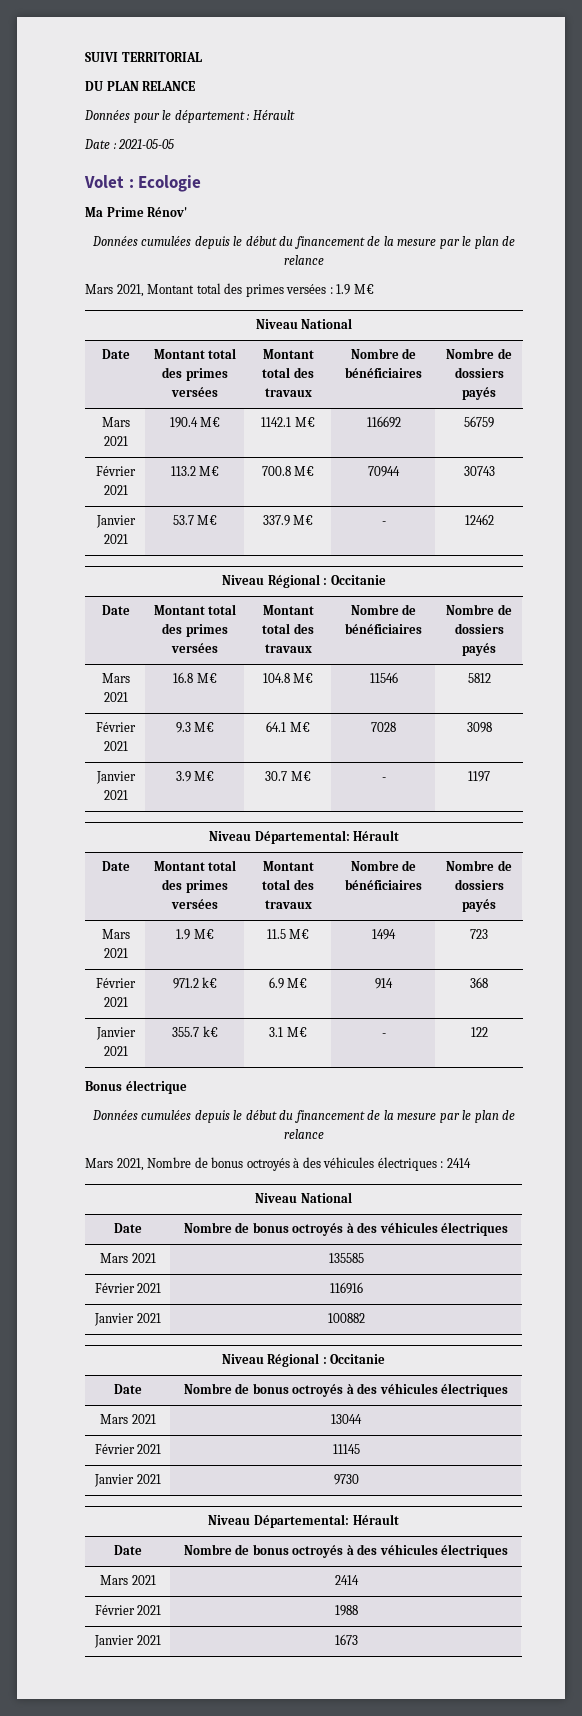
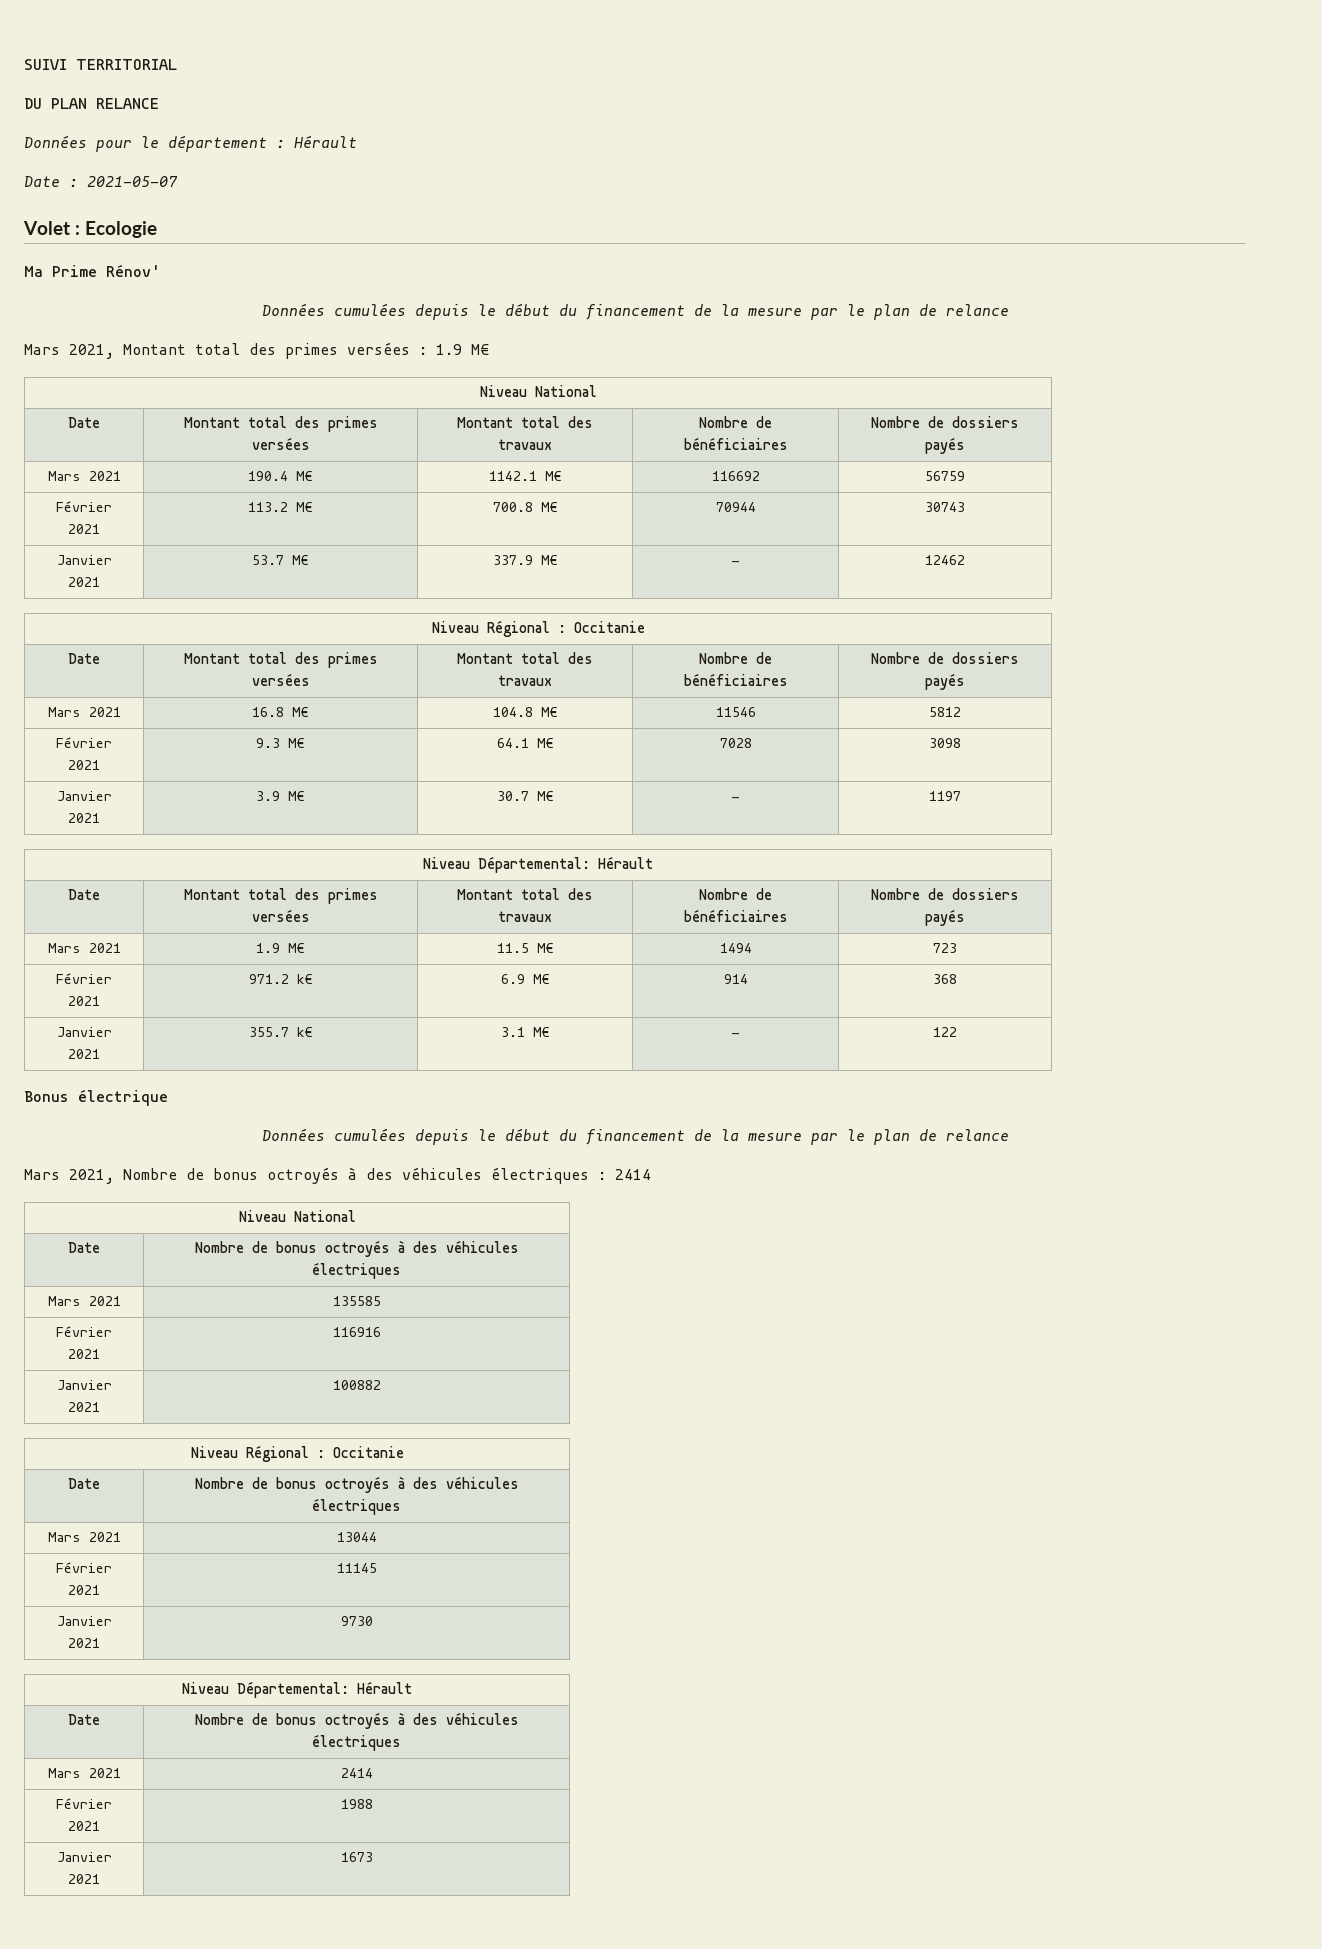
[118,139,175,149] 2021-05-05 -> [87,176,178,187] 2021-05-07

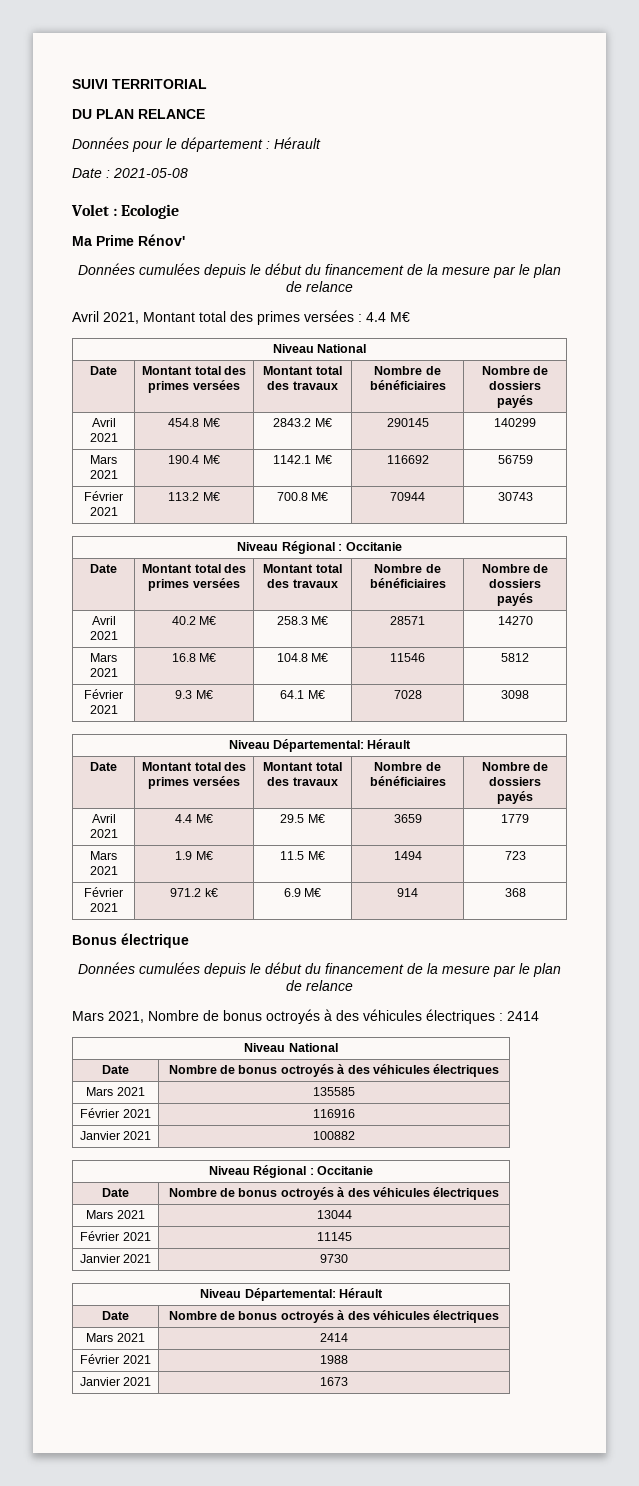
[87,176,178,187] 2021-05-07 -> [113,168,188,178] 2021-05-08
[24,344,60,355] Mars -> [72,311,99,322] Avril
[436,344,462,355] 1.9 -> [366,312,386,322] 4.4
(965, 445) none -> [91,418,116,427] [89,433,118,442] [168,418,220,427] [273,418,332,427] [386,418,429,427] [494,418,536,427] // Avril 2021 | 454.8 M€ | 2843.2 M€ | 290145 | 140299
[56,555,112,565] [68,577,100,587] [252,555,309,565] [492,555,558,565] [731,561,740,565] [925,555,965,565] // Janvier 2021 | 53.7 M€ | 337.9 M€ | - | 12462 -> (533, 496) none
(965, 681) none -> [91,616,116,625] [89,631,118,640] [171,616,217,625] [276,616,329,625] [390,616,425,625] [497,616,533,625] // Avril 2021 | 40.2 M€ | 258.3 M€ | 28571 | 14270
[56,791,112,801] [68,813,100,823] [256,791,305,801] [496,791,554,801] [731,797,740,801] [929,791,961,801] // Janvier 2021 | 3.9 M€ | 30.7 M€ | - | 1197 -> (529, 694) none
(965, 917) none -> [91,814,116,823] [89,829,118,838] [175,814,213,823] [280,814,325,823] [393,814,422,823] [501,814,529,823] // Avril 2021 | 4.4 M€ | 29.5 M€ | 3659 | 1779
[56,1027,112,1037] [68,1049,100,1059] [248,1027,313,1037] [500,1027,550,1037] [731,1033,740,1037] [933,1027,957,1037] // Janvier 2021 | 355.7 k€ | 3.1 M€ | - | 122 -> (526, 892) none

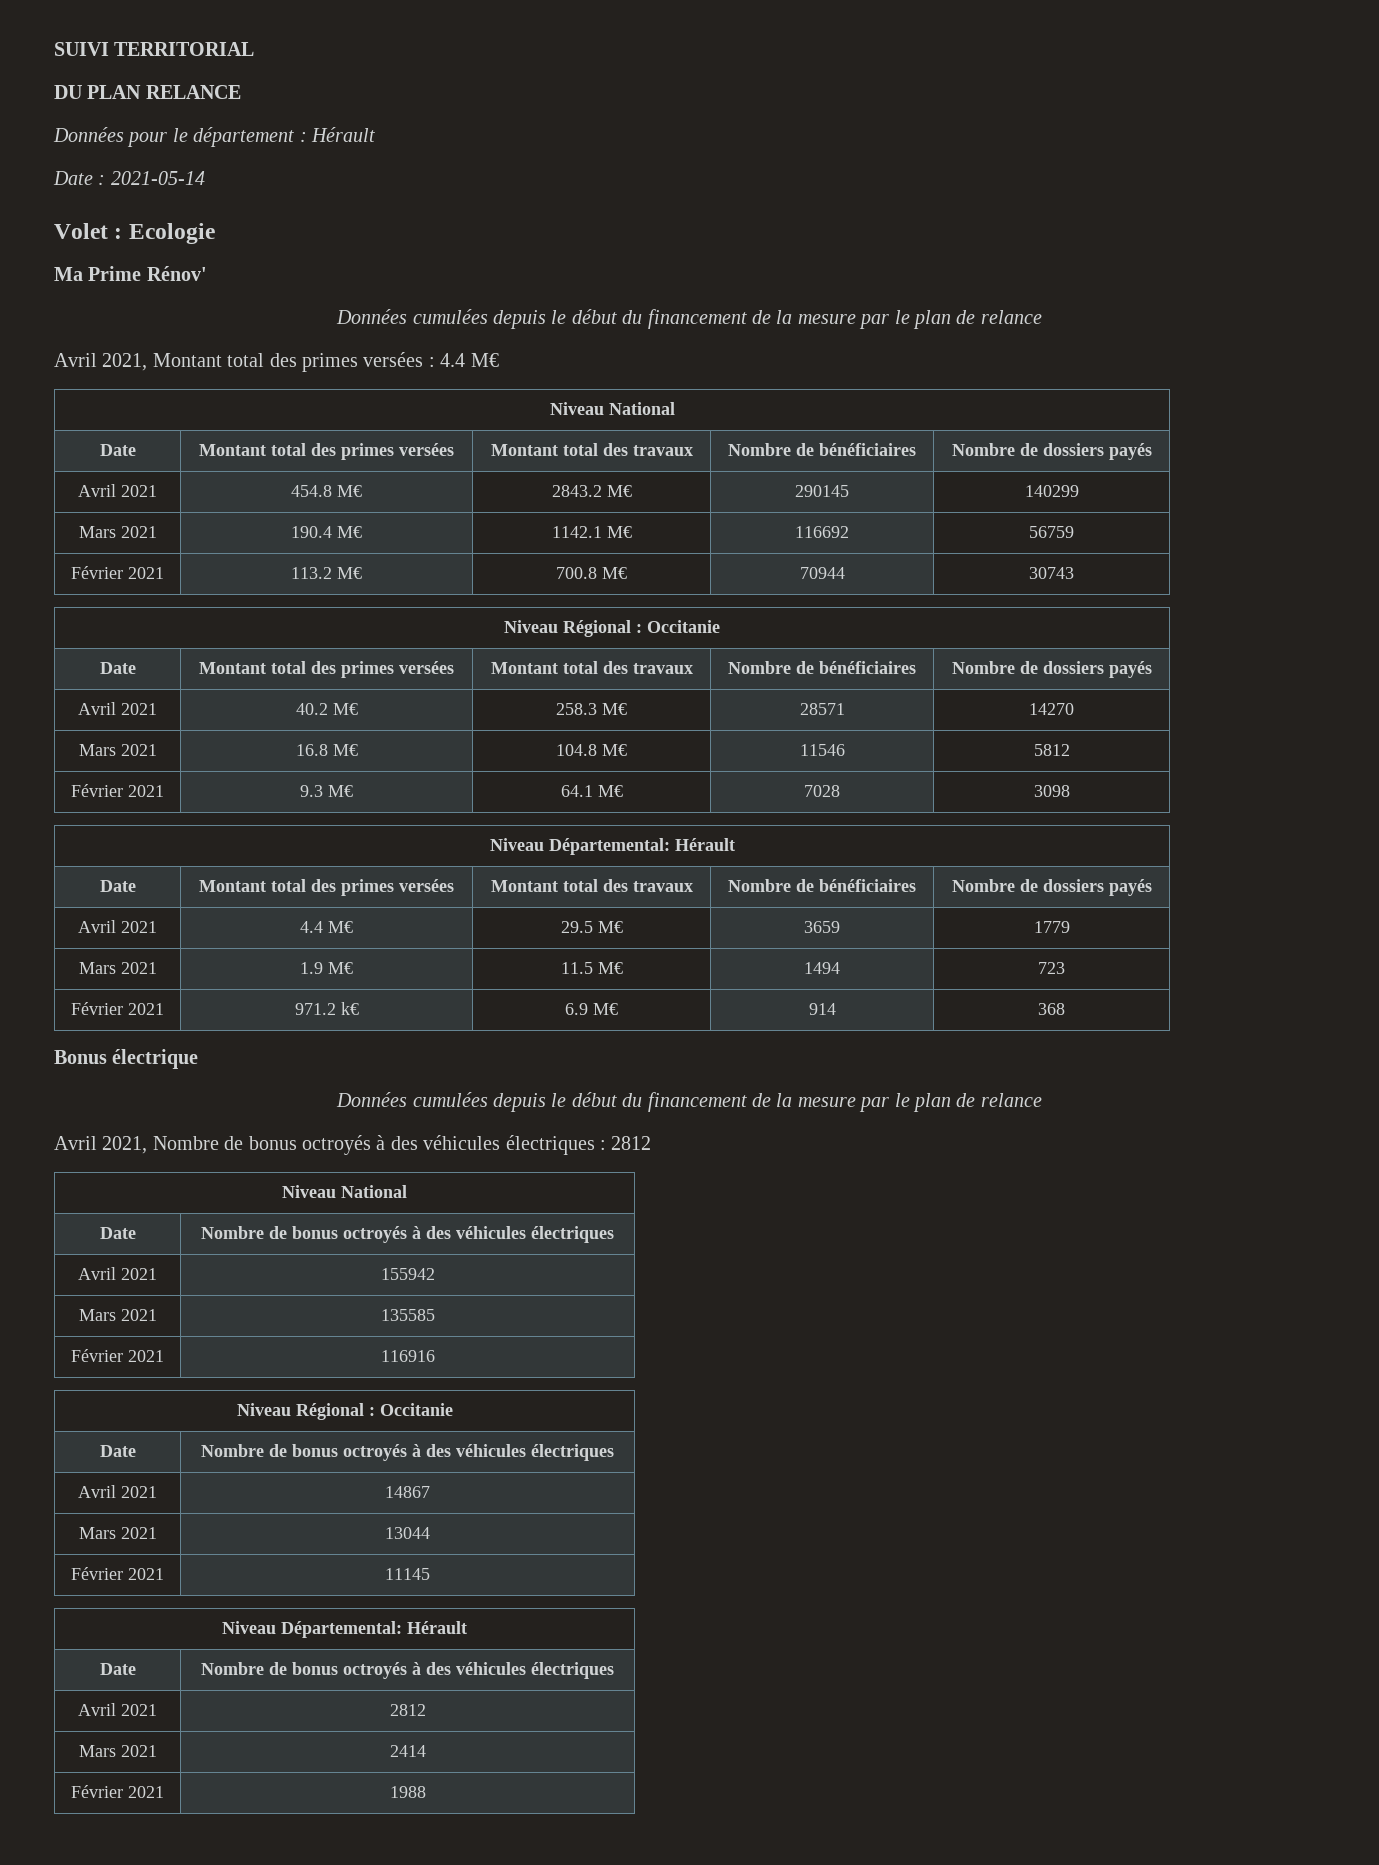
[113,168,188,178] 2021-05-08 -> [110,171,205,185] 2021-05-14
[72,1011,104,1021] Mars -> [54,1136,97,1150] Avril
[507,1011,539,1021] 2414 -> [611,1136,652,1150] 2812
(500, 1070) none -> [78,1267,157,1280] [380,1268,435,1280] // Avril 2021 | 155942
[79,1131,152,1140] [313,1131,355,1140] // Janvier 2021 | 100882 -> (435, 1356) none
(500, 1193) none -> [78,1485,157,1498] [385,1486,430,1498] // Avril 2021 | 14867
[79,1254,152,1263] [320,1254,348,1263] // Janvier 2021 | 9730 -> (430, 1574) none
(500, 1316) none -> [78,1703,157,1716] [389,1704,426,1716] // Avril 2021 | 2812
[79,1377,152,1386] [320,1377,348,1386] // Janvier 2021 | 1673 -> (426, 1792) none

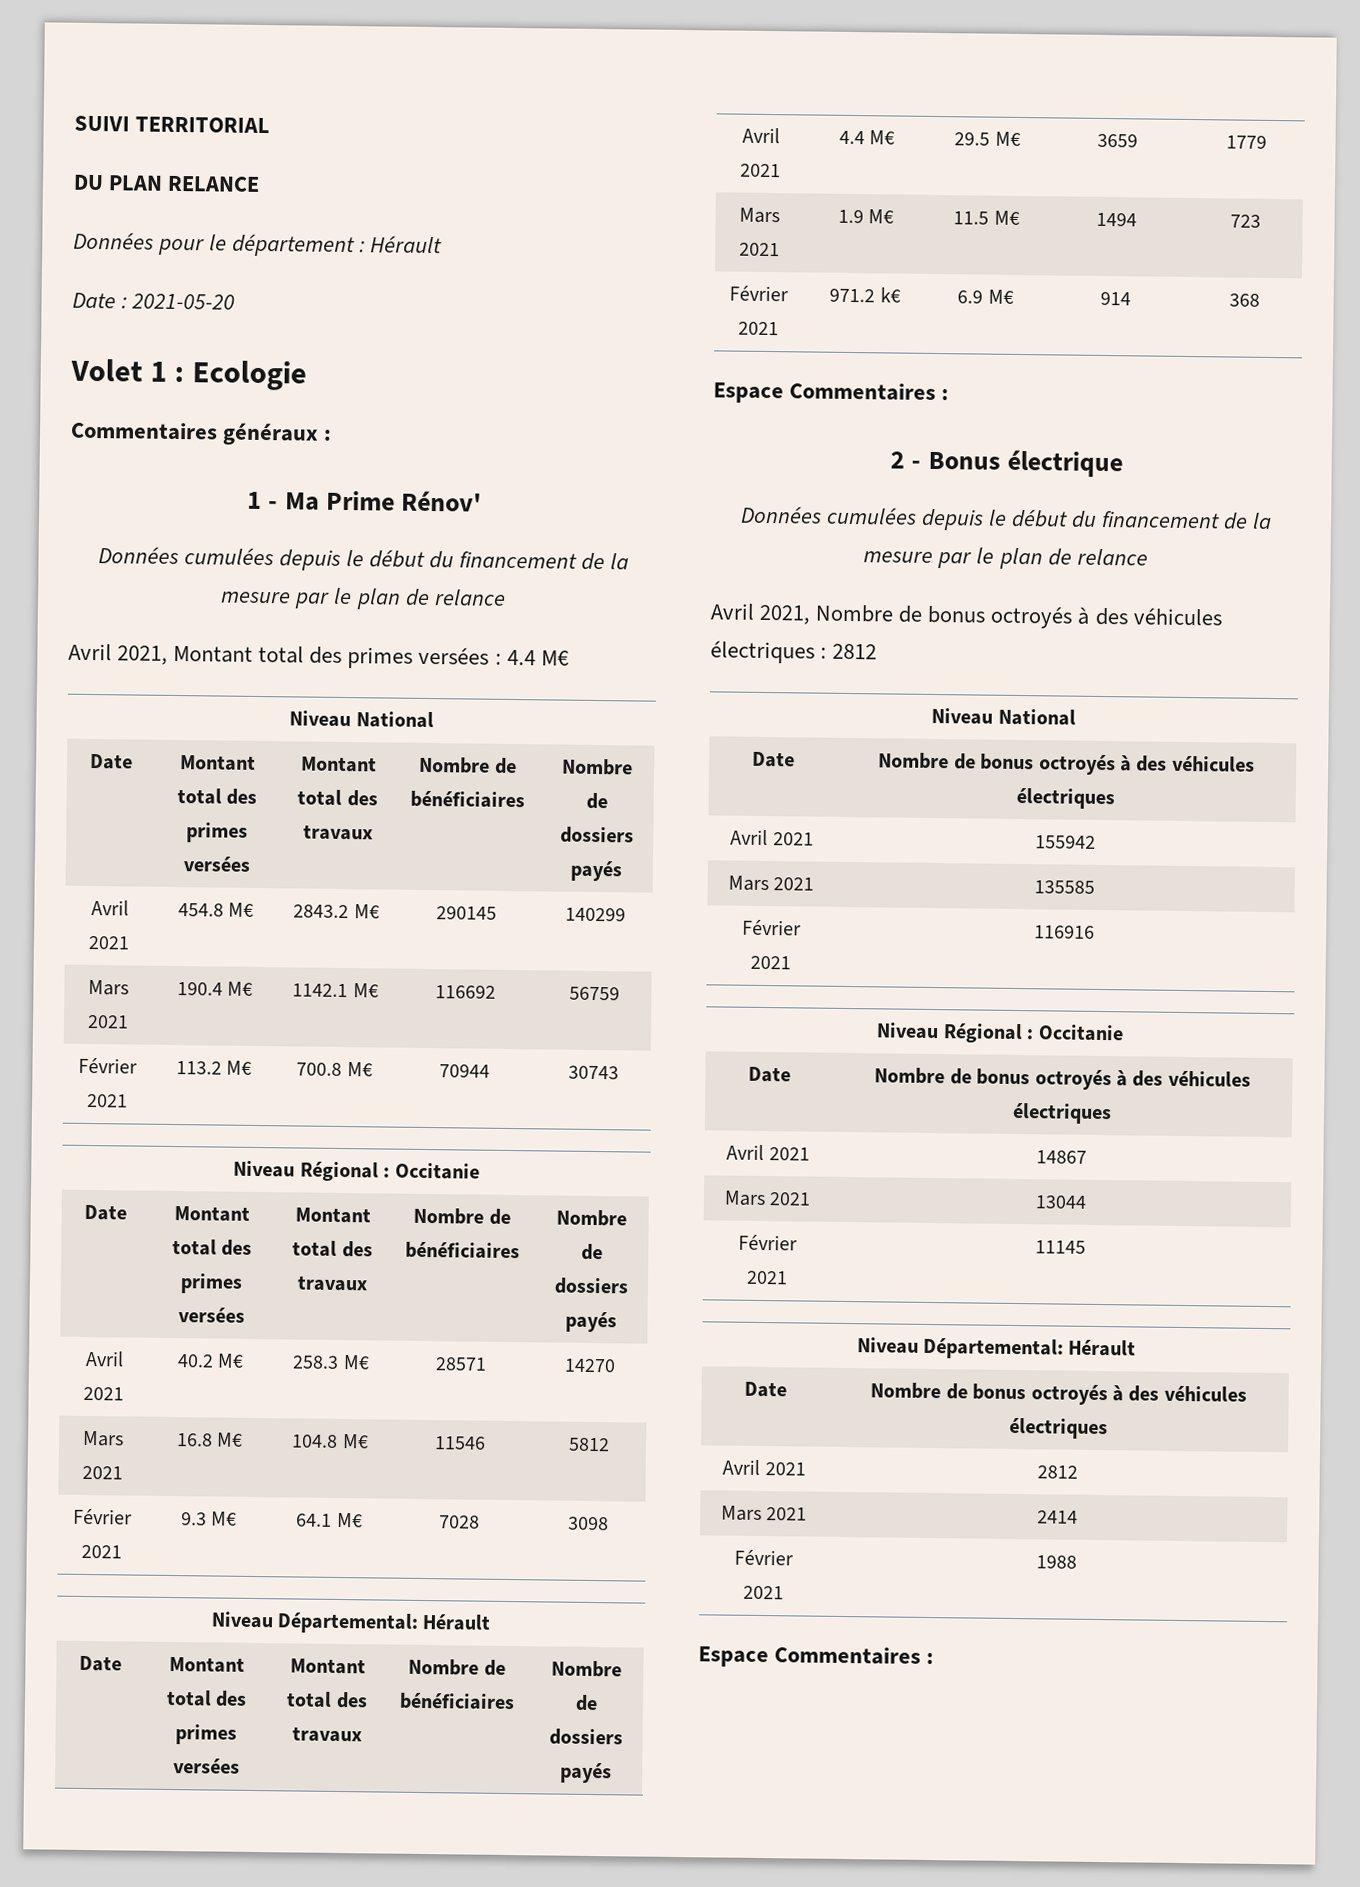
[110,171,205,185] 2021-05-14 -> [131,293,236,310] 2021-05-20
(108, 231) none -> [150,361,168,382] 1
(215, 233) none -> [70,421,333,446] [247,491,279,510] Commentaires généraux : // 1 -
(1065, 1009) none -> [713,382,950,404] [890,451,922,469] Espace Commentaires : // 2 -
(426, 1792) none -> [698,1646,935,1668] // Espace Commentaires :

